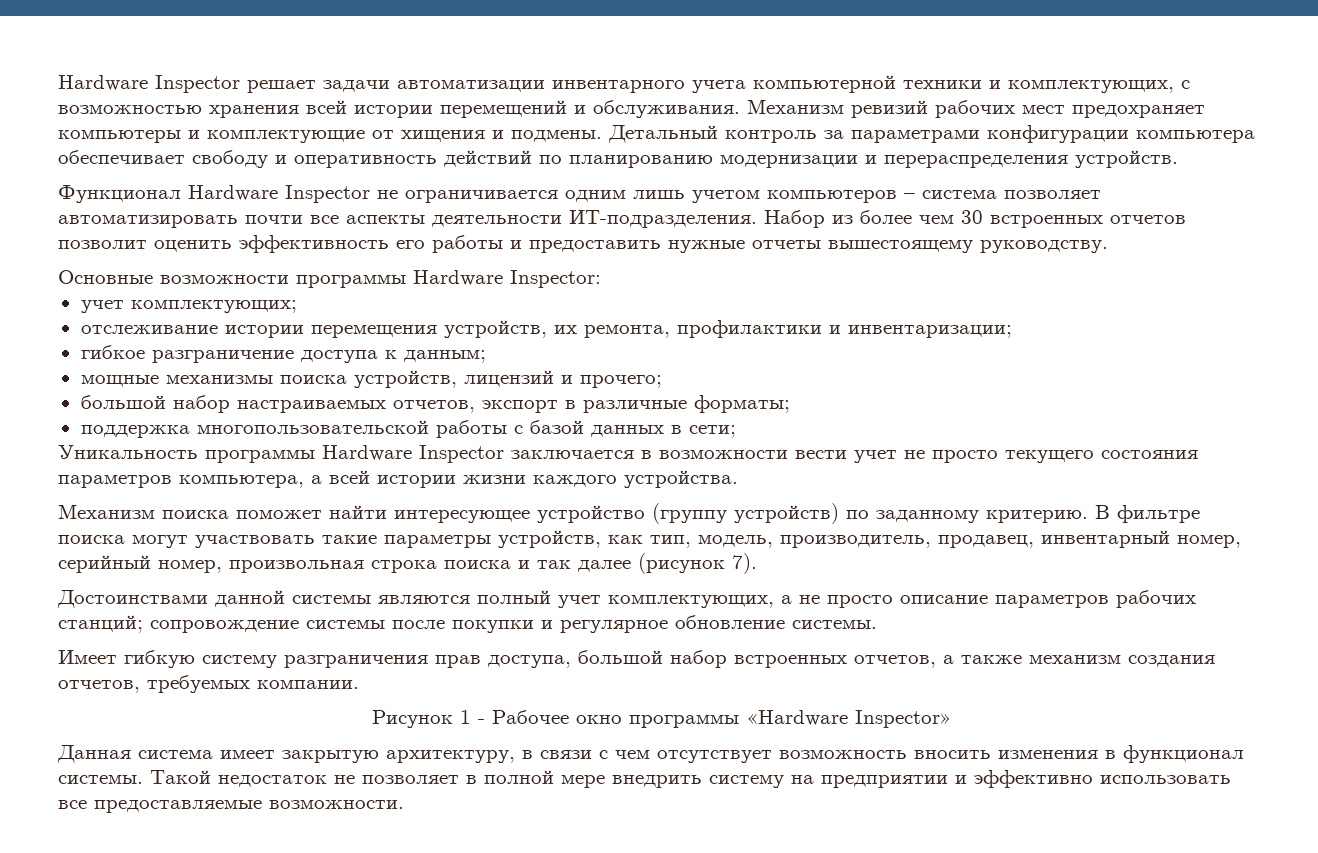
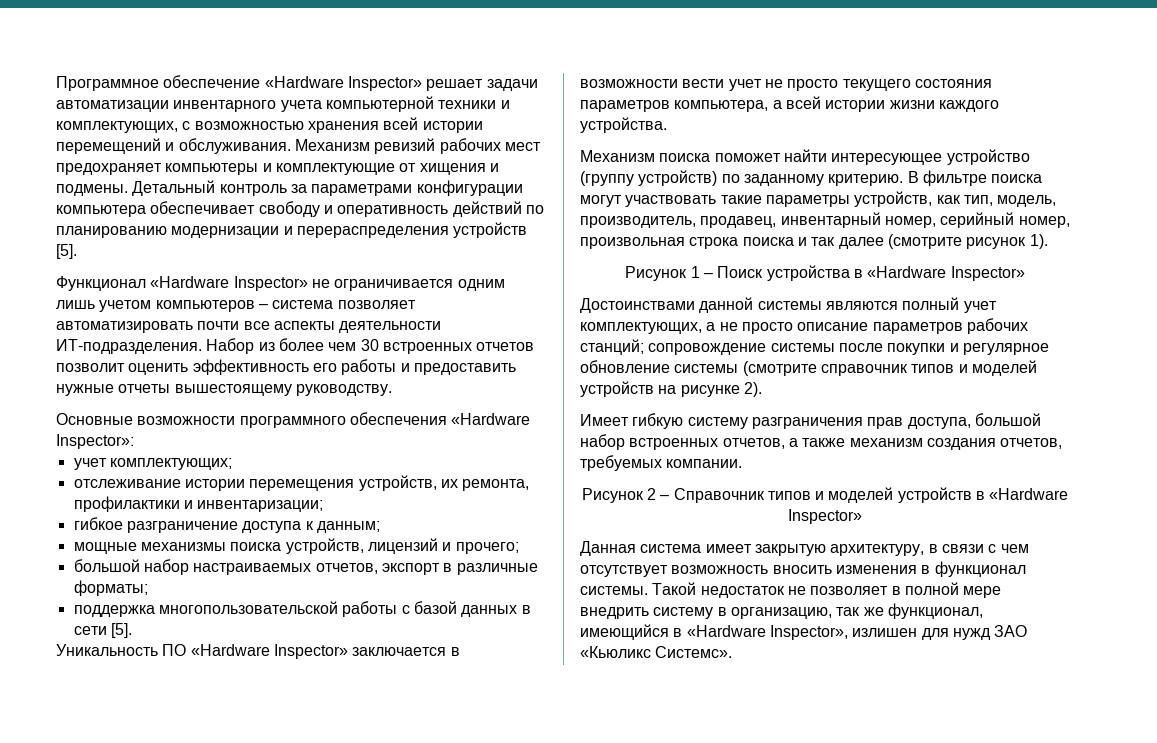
[58,75,240,93] Hardware Inspector -> [56,75,422,91] Программное обеспечение «Hardware Inspector»
[1075,150,1178,168] устройств. -> [453,222,528,238] [56,244,77,259] устройств [5].
[188,185,370,203] Hardware Inspector -> [150,276,308,291] «Hardware Inspector»
[296,270,601,288] программы Hardware Inspector: -> [239,412,531,428] [56,434,134,449] программного обеспечения «Hardware Inspector»:
[688,425,736,438] сети; -> [73,623,132,638] сети [5].
[205,445,504,463] программы Hardware Inspector -> [162,644,348,659] ПО «Hardware Inspector»
[638,553,757,574] (рисунок 7). -> [887,234,1048,249] [625,265,1025,281] (смотрите рисунок 1). // Рисунок 1 – Поиск устройства в «Hardware Inspector»
[792,620,877,629] системы. -> [674,360,1037,376] [580,381,762,397] системы (смотрите справочник типов и моделей устройств на рисунке 2).
[459,710,739,728] 1 - Рабочее окно программы -> [646,487,986,503] 2 – Справочник типов и моделей устройств в
[791,770,1231,788] [58,800,404,813] на предприятии и эффективно использовать все предоставляемые возможности. -> [717,603,983,619] [580,624,1028,640] [580,646,733,658] в организацию, так же функционал, имеющийся в «Hardware Inspector», излишен для нужд ЗАО «Кьюликс Системс».

